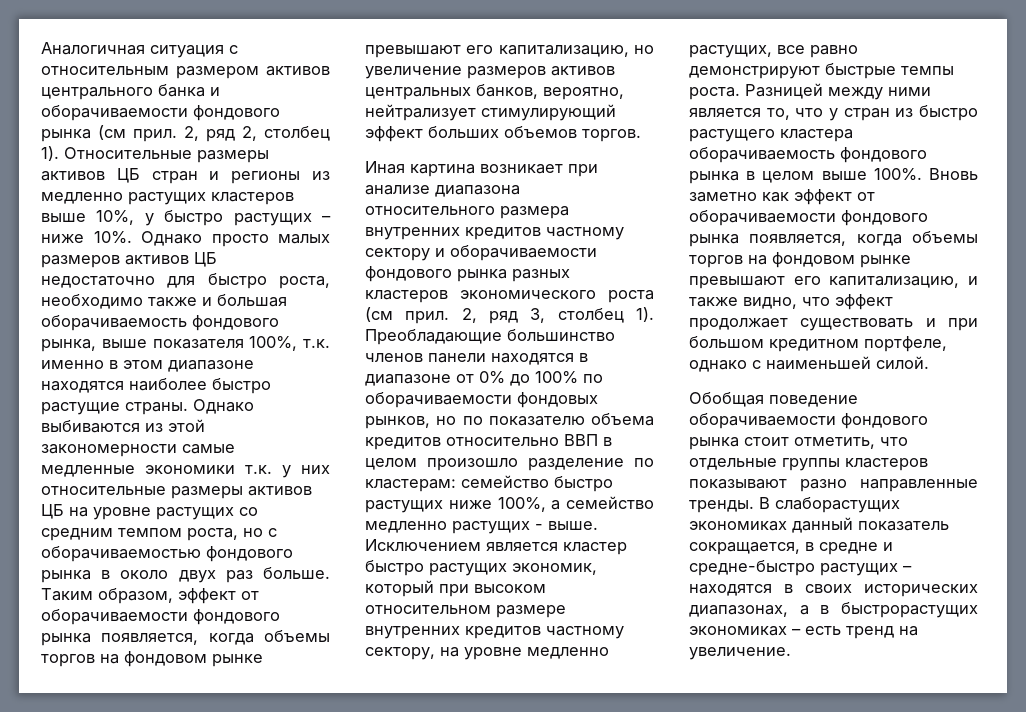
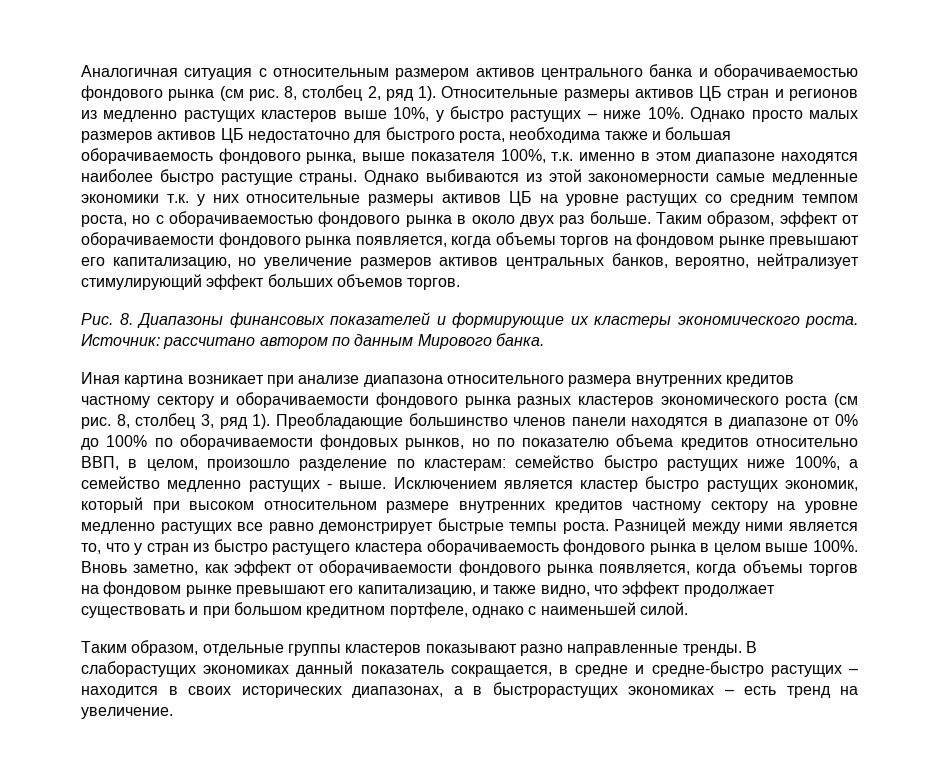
[41,105,188,121] оборачиваемости -> [714,64,859,80] оборачиваемостью
[133,126,330,142] прил. 2, ряд 2, столбец -> [248,85,414,101] рис. 8, столбец 2, ряд
[231,171,301,184] регионы -> [788,89,858,101] регионов
[207,273,330,289] [41,294,143,309] быстро роста, необходимо -> [385,127,601,143] быстрого роста, необходима
(641, 135) none -> [81,312,858,328] [81,333,544,349] // Рис. 8. Диапазоны финансовых показателей и формирующие их кластеры экономического роста. Источник: рассчитано автором по данным Мирового банка.
[405,308,624,324] прил. 2, ряд 3, столбец -> [81,413,248,429] рис. 8, столбец 3, ряд
[564,434,612,446] [365,458,417,470] ВВП в целом -> [81,456,198,471] ВВП, в целом,
[365,647,435,660] сектору, -> [710,501,768,513] сектору
[689,45,772,58] растущих, -> [160,522,232,534] растущих
[689,66,820,79] демонстрируют -> [319,522,434,534] демонстрирует
[689,192,757,202] заметно -> [133,564,199,575] заметно,
[689,392,858,407] [689,413,928,429] [689,437,908,450] Обобщая поведение оборачиваемости фондового рынка стоит отметить, что -> [81,640,199,656] Таким образом,
[689,584,772,596] находятся -> [81,686,158,698] находится

